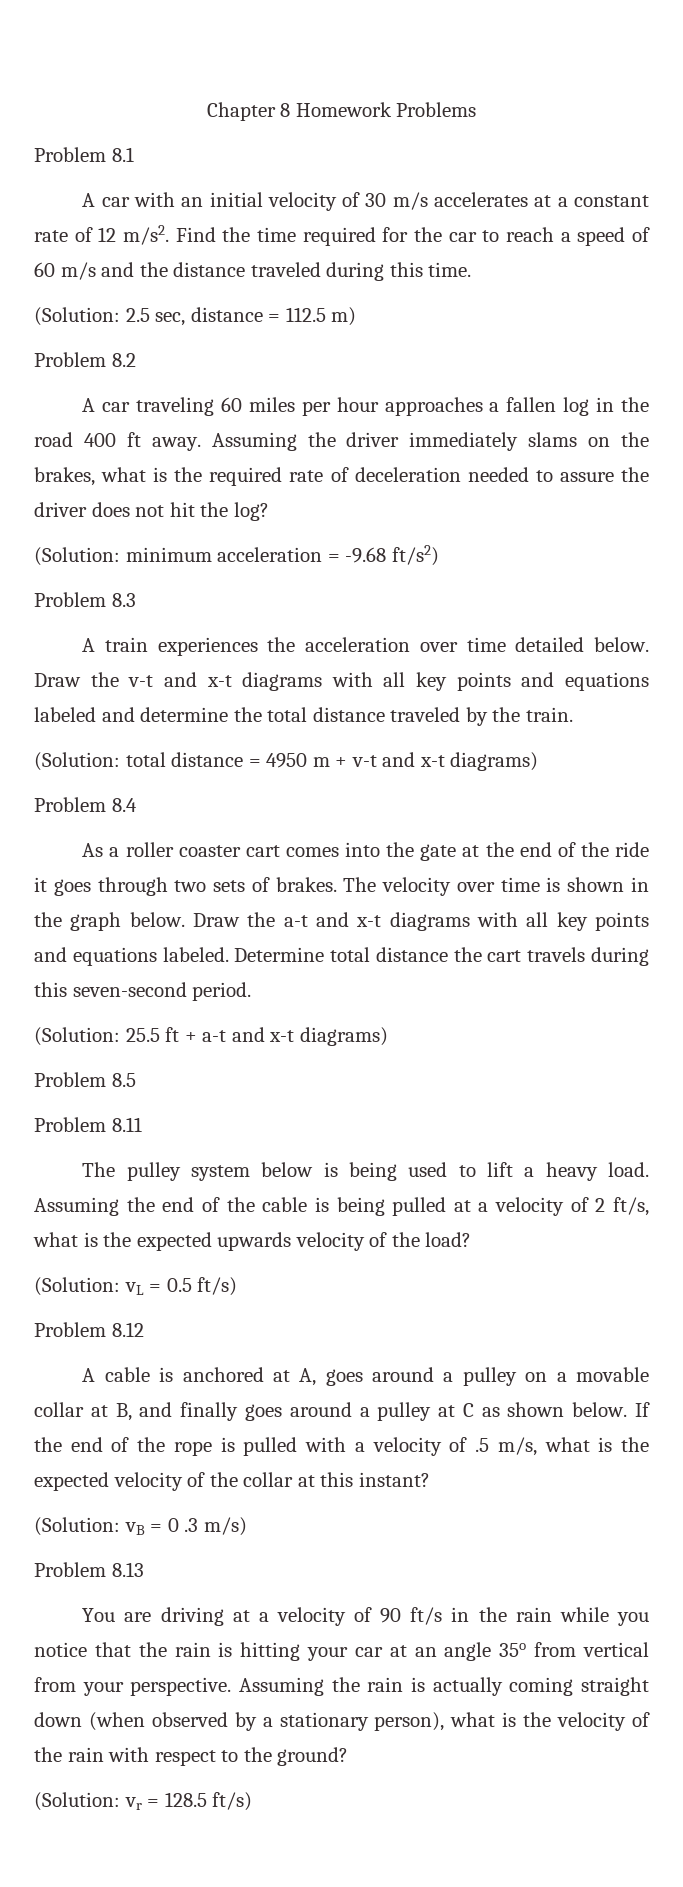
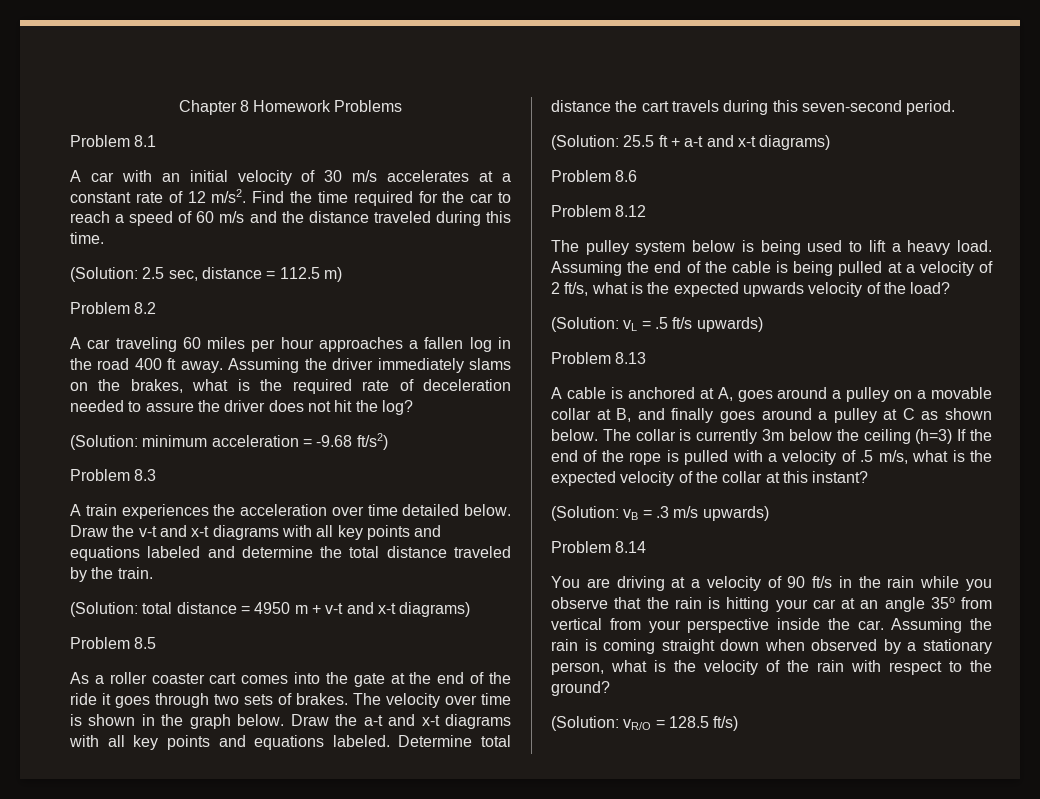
[111,798,137,812] 8.4 -> [134,637,157,649] 8.5
[111,1073,136,1087] [34,1117,142,1132] 8.5 // Problem 8.11 -> [615,170,638,182] [551,205,647,217] 8.6 // Problem 8.12
[166,1277,238,1296] [34,1322,144,1337] 0.5 ft/s) // Problem 8.12 -> [654,317,763,332] [551,352,647,364] .5 ft/s upwards) // Problem 8.13
(628, 1409) none -> [602,429,953,444] The collar is currently 3m below the ceiling (h=3)
[167,1517,247,1536] [34,1562,144,1577] 0 .3 m/s) // Problem 8.13 -> [655,506,769,521] [551,541,647,553] .3 m/s upwards) // Problem 8.14
[34,1642,87,1657] notice -> [551,597,608,609] observe
[130,1677,232,1696] perspective. -> [687,618,884,633] perspective inside the car.
[432,1677,503,1696] actually -> (597, 645) none
[88,1712,145,1731] (when -> [764,639,805,651] when
[374,1712,445,1731] person), -> [551,662,604,675] person,
[124,1797,142,1810] vr -> [623,719,652,730] vR/O

